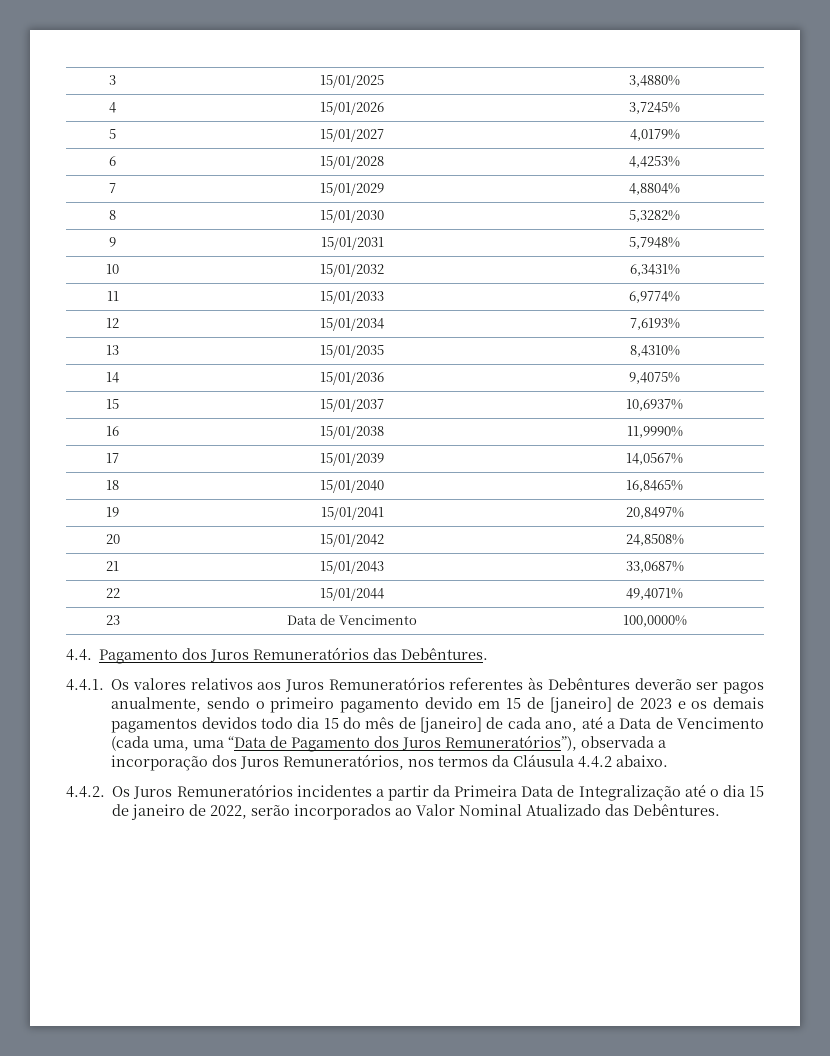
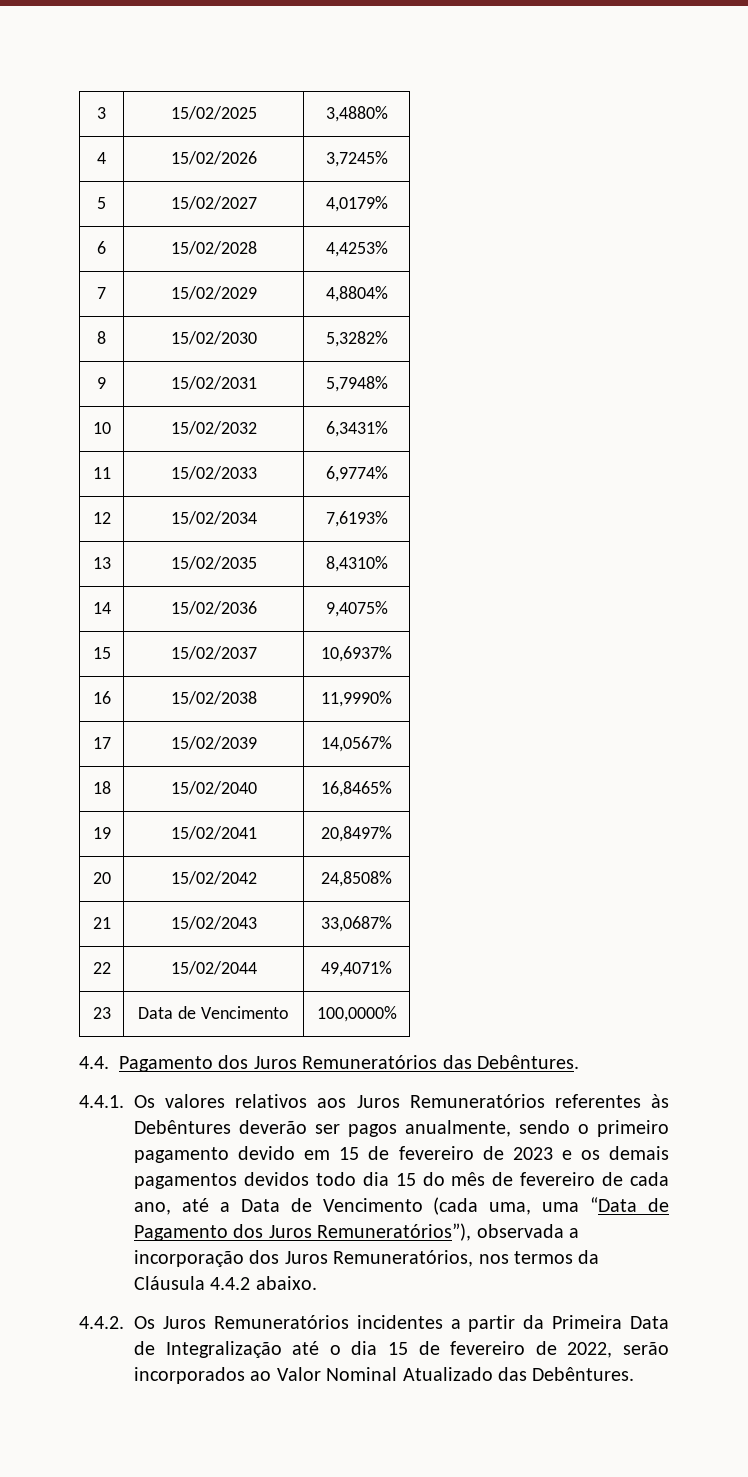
[320,75,384,88] 15/01/2025 -> [170,106,257,120] 15/02/2025
[320,102,384,115] 15/01/2026 -> [170,151,257,165] 15/02/2026
[320,129,384,142] 15/01/2027 -> [170,196,257,210] 15/02/2027
[320,156,384,169] 15/01/2028 -> [170,241,257,255] 15/02/2028
[320,183,384,196] 15/01/2029 -> [170,286,257,300] 15/02/2029
[320,210,384,223] 15/01/2030 -> [170,331,257,345] 15/02/2030
[320,237,384,250] 15/01/2031 -> [170,376,257,390] 15/02/2031
[320,264,384,277] 15/01/2032 -> [170,421,257,435] 15/02/2032
[320,291,384,304] 15/01/2033 -> [170,466,257,480] 15/02/2033
[320,318,384,331] 15/01/2034 -> [170,511,257,525] 15/02/2034
[320,345,384,358] 15/01/2035 -> [170,556,257,570] 15/02/2035
[320,372,384,385] 15/01/2036 -> [170,601,257,615] 15/02/2036
[320,399,384,412] 15/01/2037 -> [170,646,257,660] 15/02/2037
[320,426,384,439] 15/01/2038 -> [170,691,257,705] 15/02/2038
[320,453,384,466] 15/01/2039 -> [170,736,257,750] 15/02/2039
[320,480,384,493] 15/01/2040 -> [170,781,257,795] 15/02/2040
[320,507,384,520] 15/01/2041 -> [170,826,257,840] 15/02/2041
[320,534,384,547] 15/01/2042 -> [170,871,257,885] 15/02/2042
[320,561,384,574] 15/01/2043 -> [170,916,257,930] 15/02/2043
[320,588,384,601] 15/01/2044 -> [170,961,257,975] 15/02/2044
[549,697,612,713] [janeiro] -> [398,1146,474,1160] fevereiro
[420,717,483,733] [janeiro] -> [520,1172,596,1186] fevereiro
[131,804,186,820] janeiro -> [450,1341,526,1355] fevereiro

